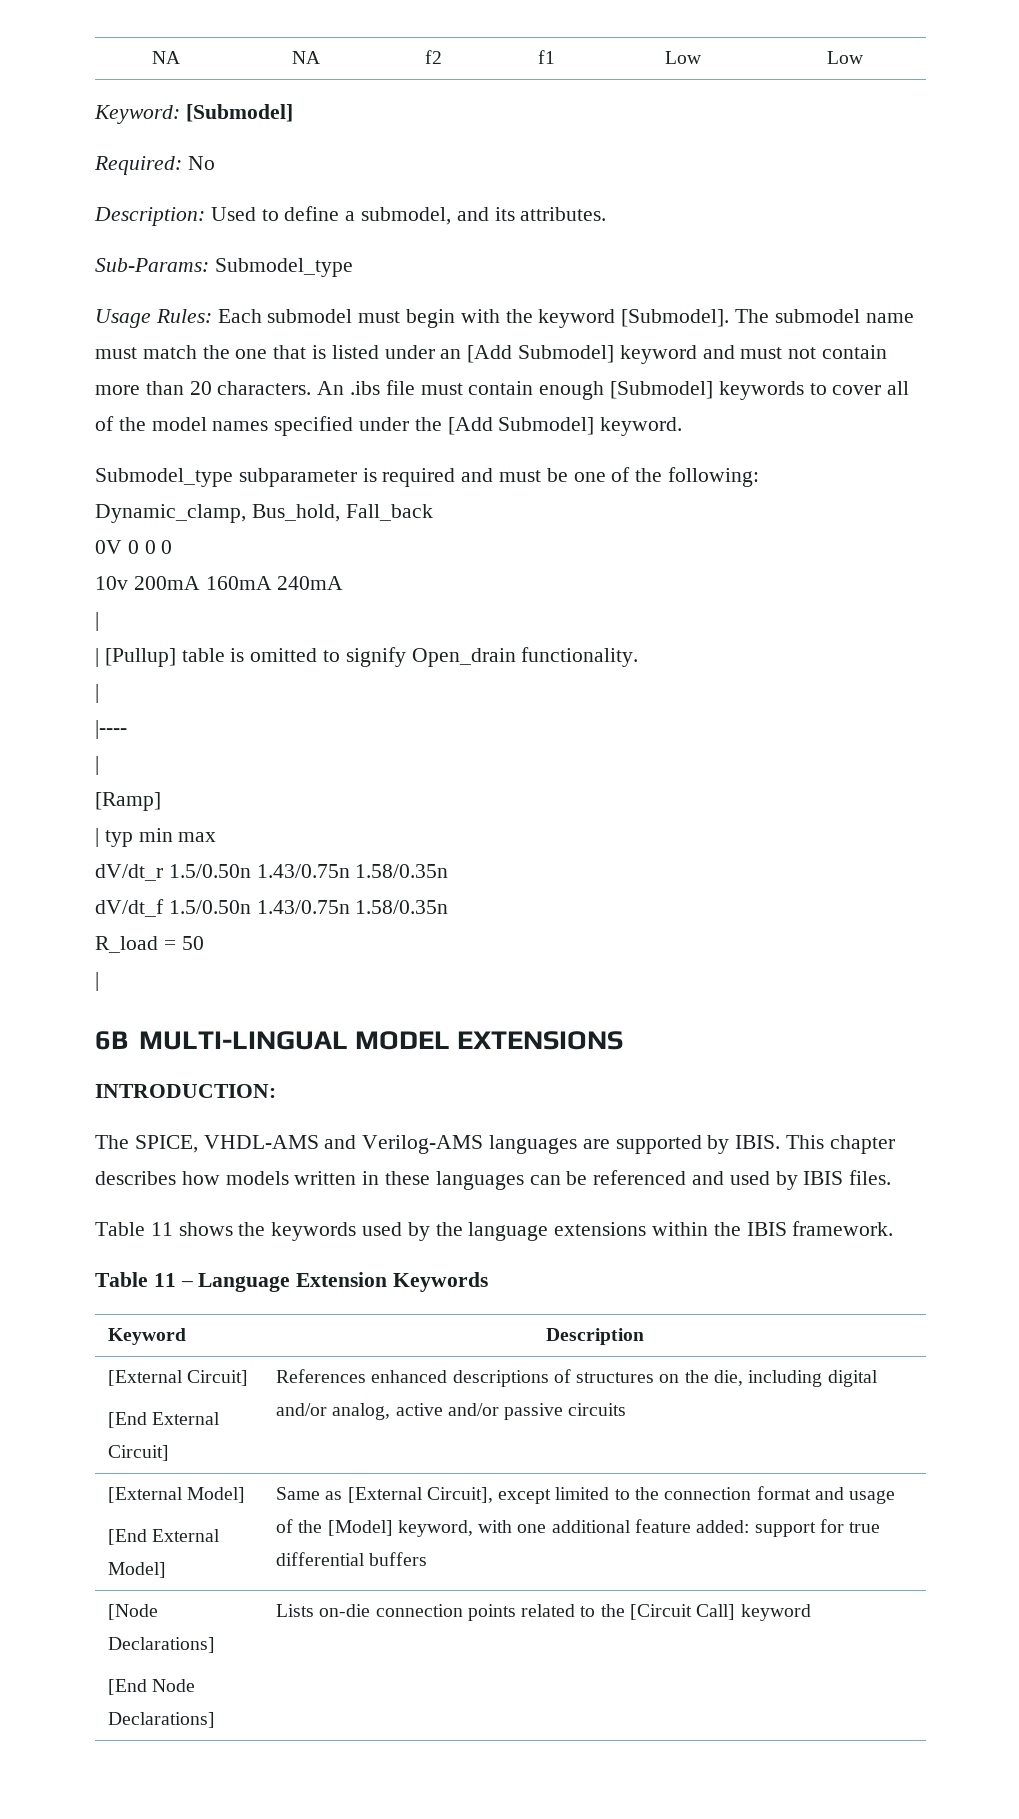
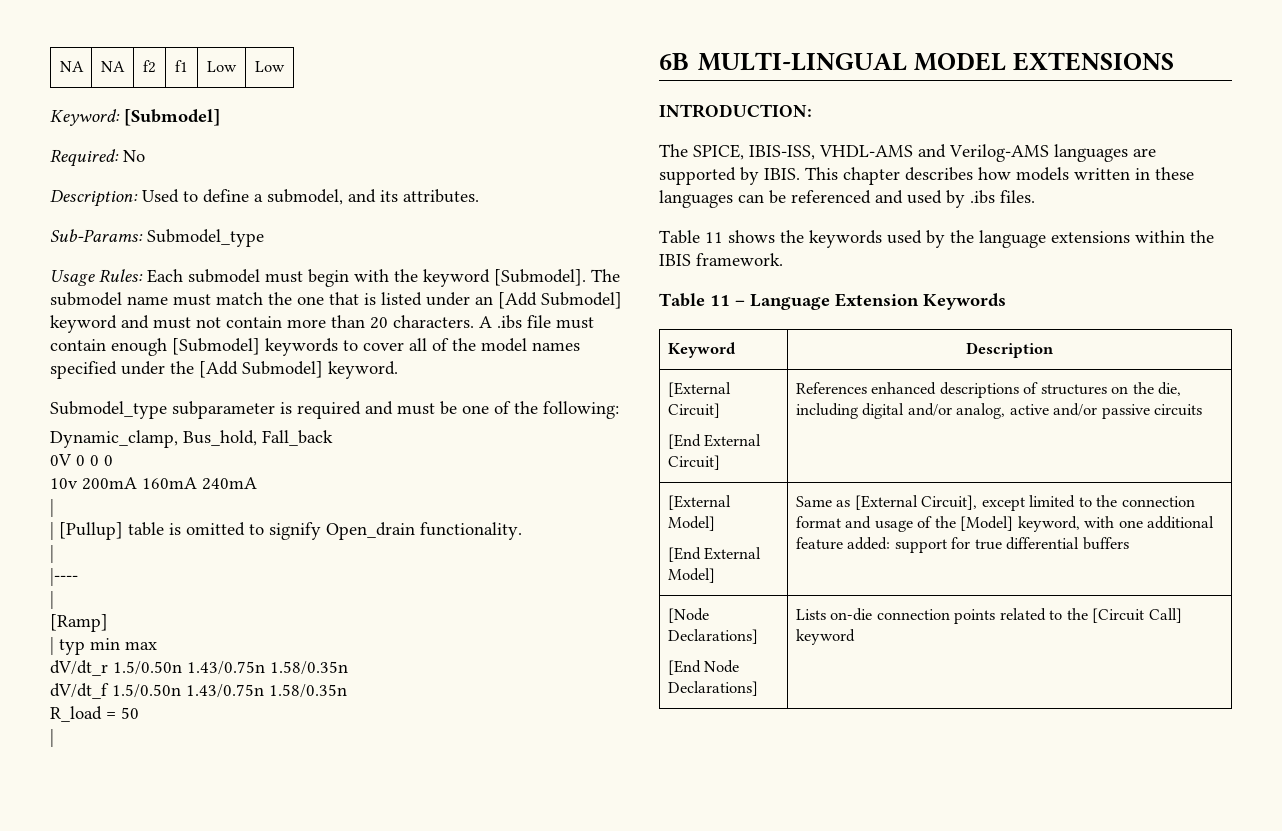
[317,381,345,395] An -> [479,316,492,328] A
(198, 1144) none -> [749,145,815,160] IBIS-ISS,
[803,1171,844,1185] IBIS -> [970,190,995,204] .ibs

